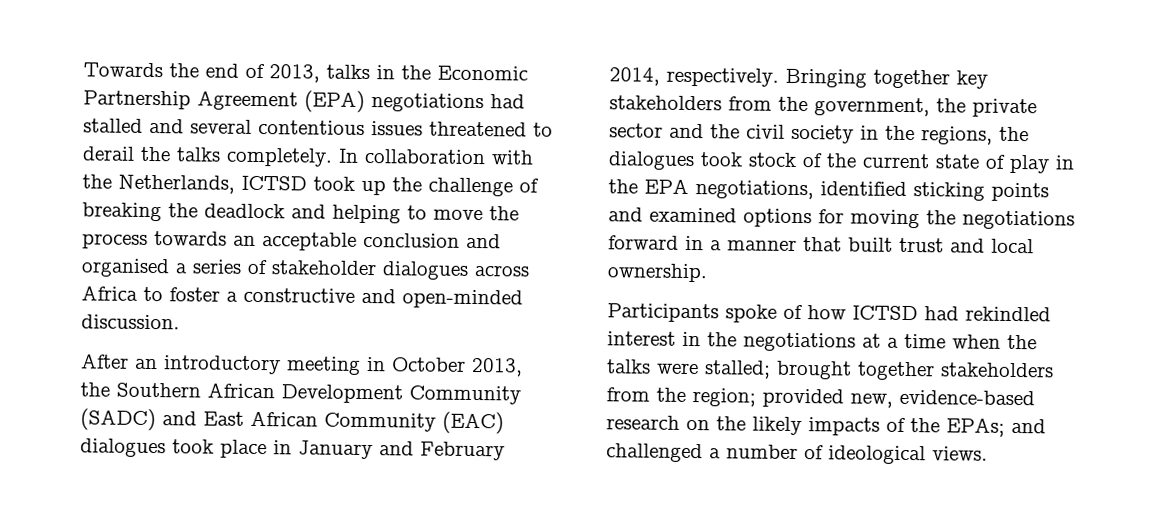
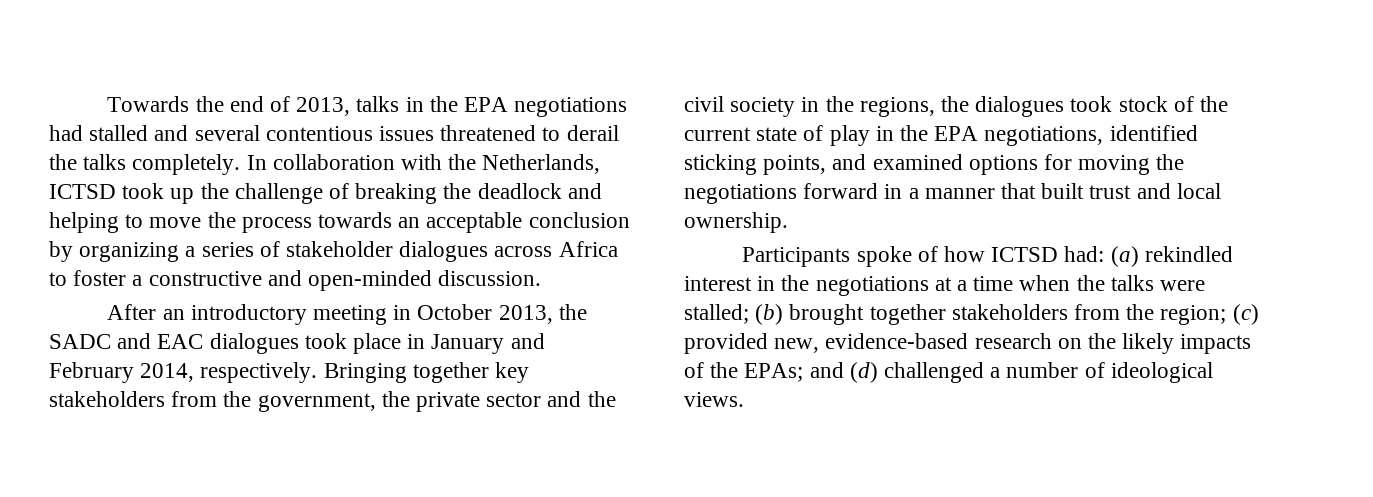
[437,65,528,81] [83,90,365,113] Economic Partnership Agreement (EPA) -> [463,97,508,112] EPA
[466,233,501,249] [81,258,170,278] and organised -> [49,241,180,262] by organizing
[116,382,521,405] [80,408,504,435] Southern African Development Community (SADC) and East African Community (EAC) -> [49,333,204,349] SADC and EAC
[991,182,1049,202] points -> [763,155,827,175] points,
[924,306,959,321] had -> [1064,246,1139,267] had: (a)
(771, 369) none -> [755,304,784,325] (b)
(756, 397) none -> [1232,304,1259,325] (c)
(1046, 426) none -> [849,362,878,383] (d)

